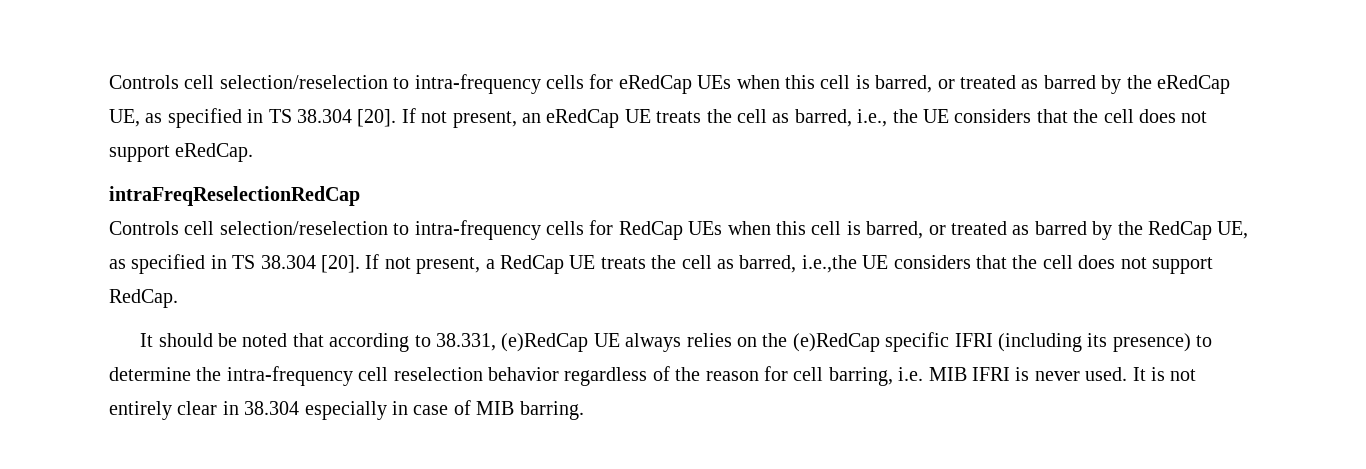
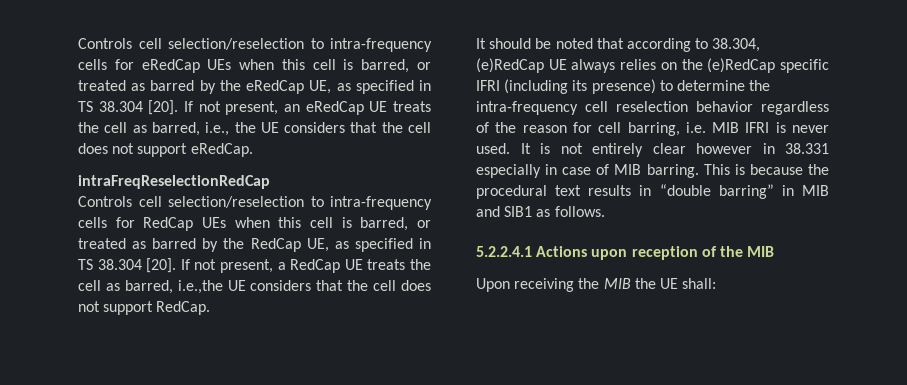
[435,333,496,351] 38.331, -> [712,38,761,52] 38.304,
[222,401,300,415] in 38.304 -> [696,143,829,154] however in 38.331
(584, 410) none -> [703,164,829,175] [476,184,829,199] [476,206,605,217] [476,246,775,260] [476,278,717,292] This is because the procedural text results in “double barring” in MIB and SIB1 as follows. // 5.2.2.4.1 Actions upon reception of the MIB // Upon receiving the MIB the UE shall:

